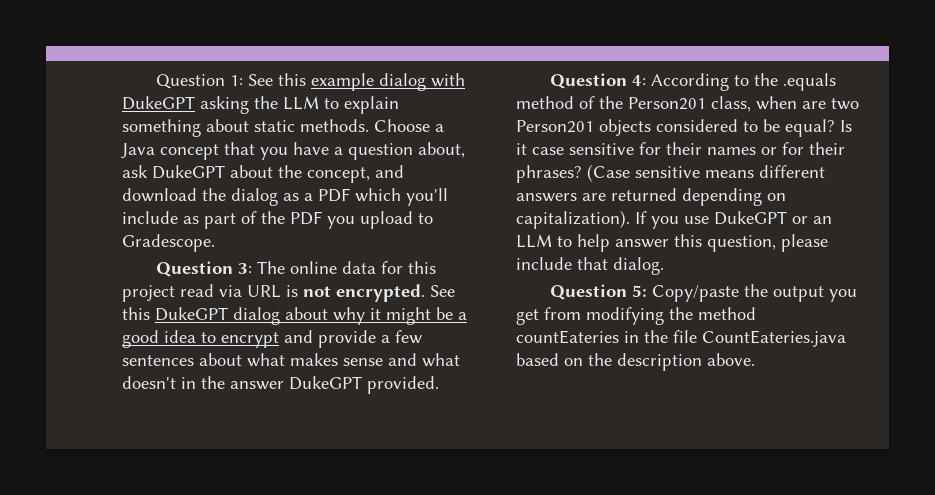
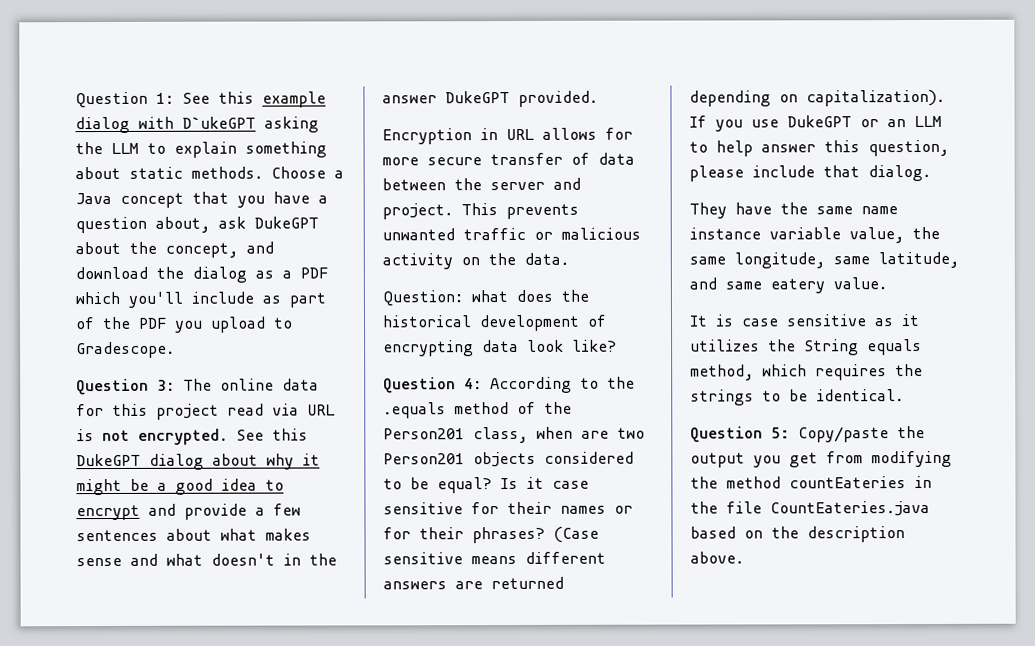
[122,96,195,110] DukeGPT -> [182,116,256,129] D`ukeGPT
(439, 385) none -> [382,127,633,145] [382,152,635,166] [382,177,581,191] [382,203,579,220] [382,227,641,241] [382,252,569,270] [382,289,589,307] [382,314,607,332] [383,339,617,357] // Encryption in URL allows for more secure transfer of data between the server and project. This prevents unwanted traffic or malicious activity on the data. // Question: what does the historical development of encrypting data look like?
(664, 266) none -> [689,202,898,219] [689,226,940,244] [689,251,959,269] [689,277,887,294] [689,314,920,327] [690,339,922,356] [690,364,923,381] [690,389,904,406] // They have the same name instance variable value, the same longitude, same latitude, and same eatery value. // It is case sensitive as it utilizes the String equals method, which requires the strings to be identical.

